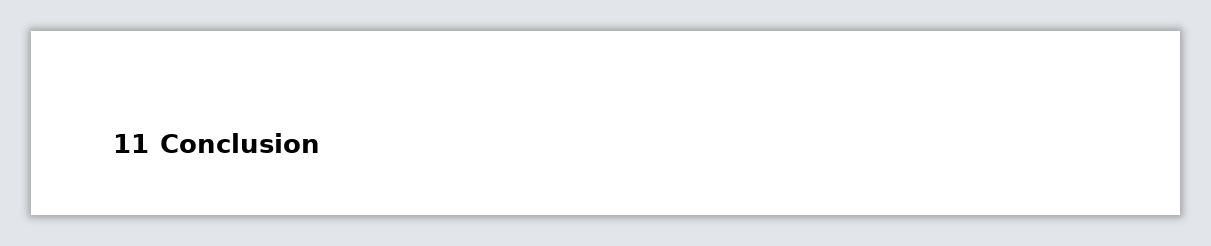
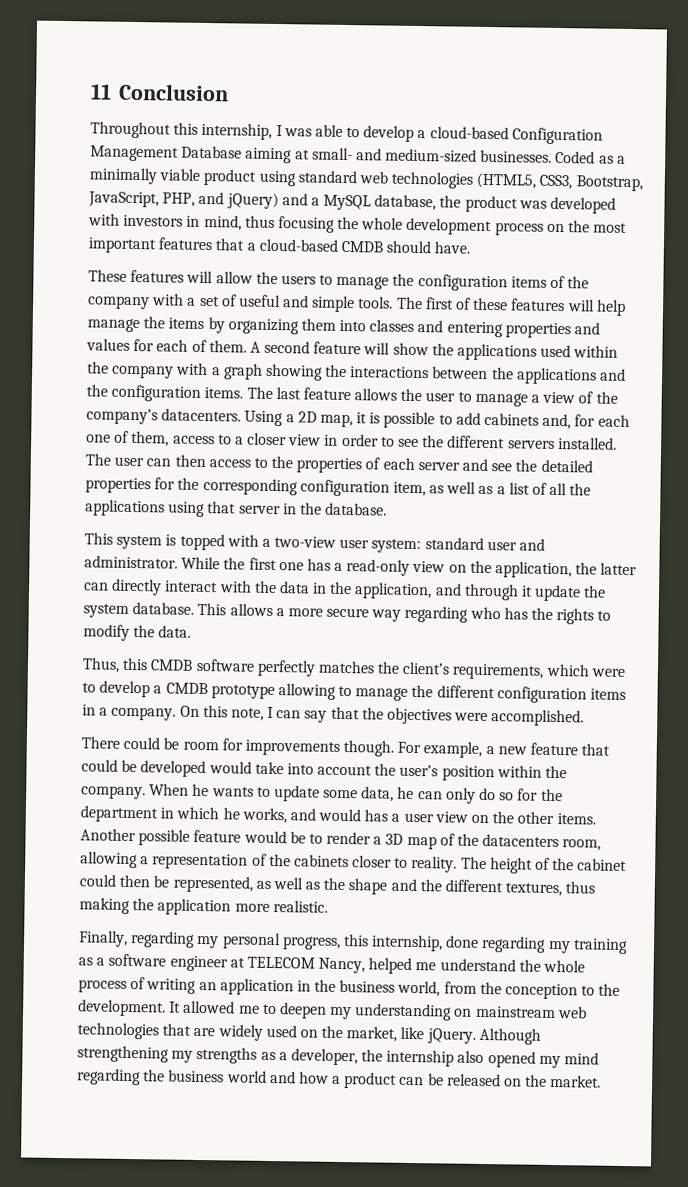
(320, 143) none -> [90,121,603,145] [90,145,626,164] [89,167,643,192] [88,191,617,214] [88,213,628,236] [88,237,471,254] [88,269,590,292] [88,293,626,316] [87,316,601,339] [86,338,619,361] [87,361,627,385] [86,384,618,407] [86,408,630,430] [86,430,617,450] [85,453,593,474] [85,477,592,497] [85,499,388,518] [84,532,546,554] [84,555,638,579] [84,578,607,602] [83,602,612,625] [83,624,192,641] [82,657,625,680] [82,680,627,704] [82,704,585,727] [81,736,611,758] [81,759,568,782] [81,783,563,804] [80,805,596,825] [80,828,602,851] [80,851,628,874] [79,874,596,897] [79,897,328,916] [78,930,628,955] [78,953,586,975] [78,977,621,1000] [78,999,587,1021] [77,1022,541,1045] [77,1045,600,1069] [77,1068,602,1089] // Throughout this internship, I was able to develop a cloud-based Configuration Management Database aiming at small- and medium-sized businesses. Coded as a minimally viable product using standard web technologies (HTML5, CSS3, Bootstrap, JavaScript, PHP, and jQuery) and a MySQL database, the product was developed with investors in mind, thus focusing the whole development process on the most important features that a cloud-based CMDB should have. // These features will allow the users to manage the configuration items of the company with a set of useful and simple tools. The first of these features will help manage the items by organizing them into classes and entering properties and values for each of them. A second feature will show the applications used within the company with a graph showing the interactions between the applications and the configuration items. The last feature allows the user to manage a view of the company’s datacenters. Using a 2D map, it is possible to add cabinets and, for each one of them, access to a closer view in order to see the different servers installed. The user can then access to the properties of each server and see the detailed properties for the corresponding configuration item, as well as a list of all the applications using that server in the database. // This system is topped with a two-view user system: standard user and administrator. While the first one has a read-only view on the application, the latter can directly interact with the data in the application, and through it update the system database. This allows a more secure way regarding who has the rights to modify the data. // Thus, this CMDB software perfectly matches the client’s requirements, which were to develop a CMDB prototype allowing to manage the different configuration items in a company. On this note, I can say that the objectives were accomplished. // There could be room for improvements though. For example, a new feature that could be developed would take into account the user’s position within the company. When he wants to update some data, he can only do so for the department in which he works, and would has a user view on the other items. Another possible feature would be to render a 3D map of the datacenters room, allowing a representation of the cabinets closer to reality. The height of the cabinet could then be represented, as well as the shape and the different textures, thus making the application more realistic. // Finally, regarding my personal progress, this internship, done regarding my training as a software engineer at TELECOM Nancy, helped me understand the whole process of writing an application in the business world, from the conception to the development. It allowed me to deepen my understanding on mainstream web technologies that are widely used on the market, like jQuery. Although strengthening my strengths as a developer, the internship also opened my mind regarding the business world and how a product can be released on the market.

